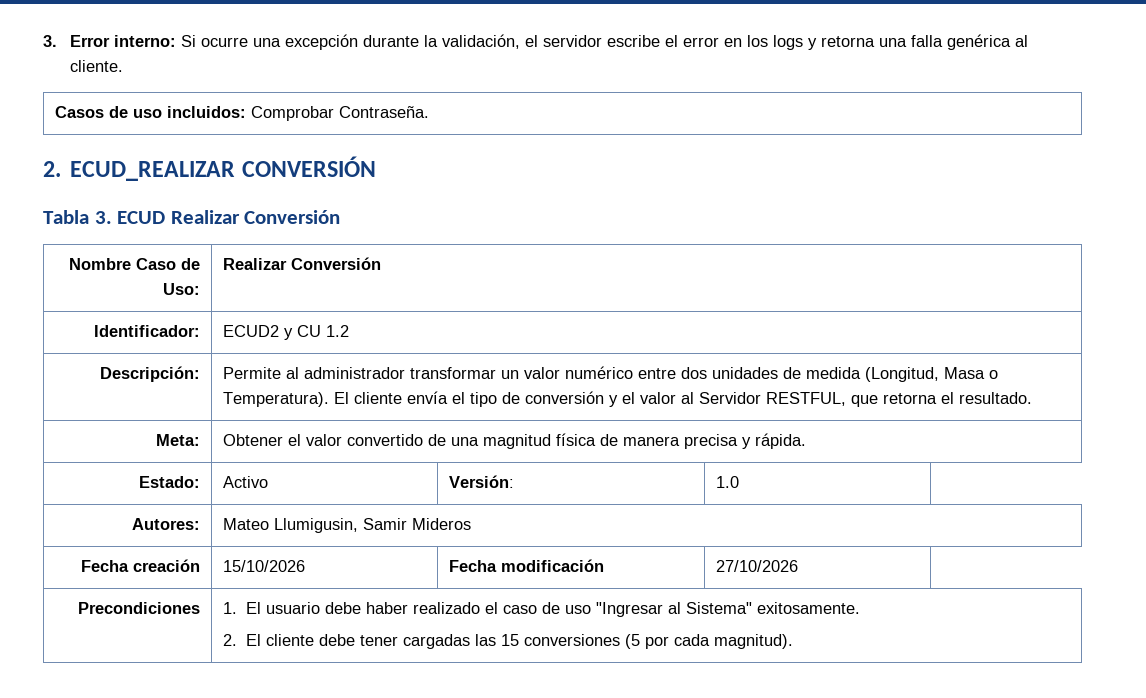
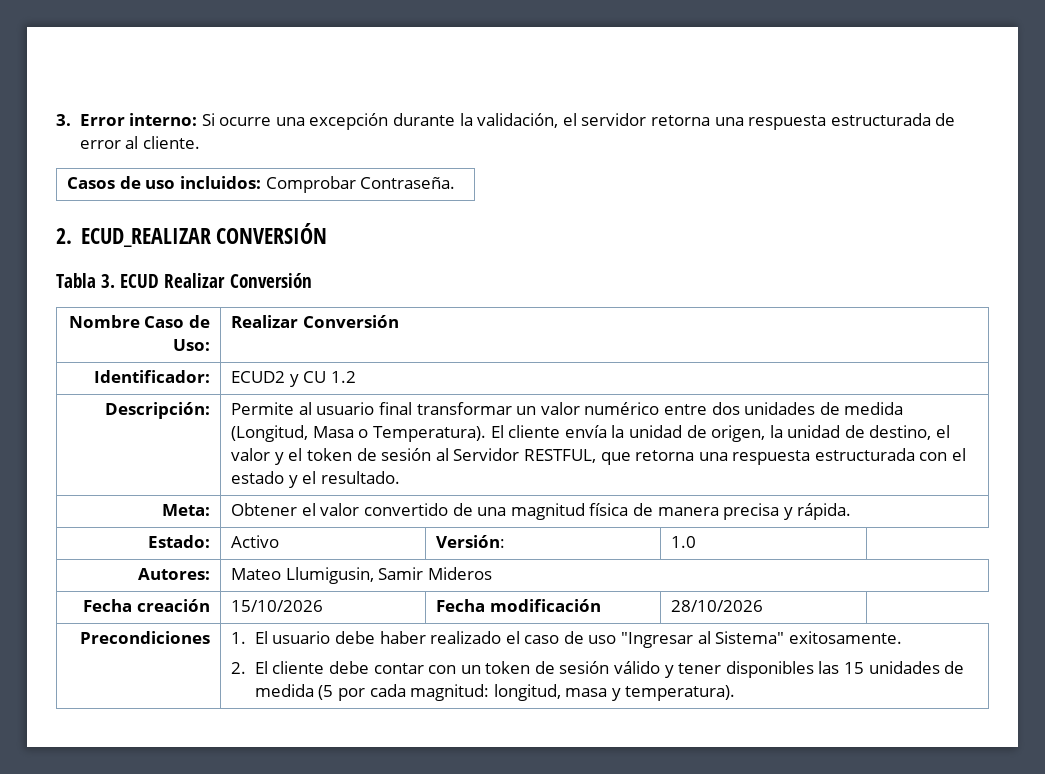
[607,34,1012,50] escribe el error en los logs y retorna una falla genérica -> [650,113,956,130] [79,140,121,149] retorna una respuesta estructurada de error
[304,367,406,379] administrador -> [316,402,413,415] usuario final
[452,391,677,407] el tipo de conversión y el valor -> [611,425,951,442] [231,448,432,465] la unidad de origen, la unidad de destino, el valor y el token de sesión
(938, 398) none -> [698,448,967,465] [231,471,298,488] una respuesta estructurada con el estado y
[716,560,799,572] 27/10/2026 -> [671,600,764,612] 28/10/2026
[359,634,793,649] tener cargadas las 15 conversiones (5 por cada magnitud). -> [373,661,965,678] [254,684,736,701] contar con un token de sesión válido y tener disponibles las 15 unidades de medida (5 por cada magnitud: longitud, masa y temperatura).

